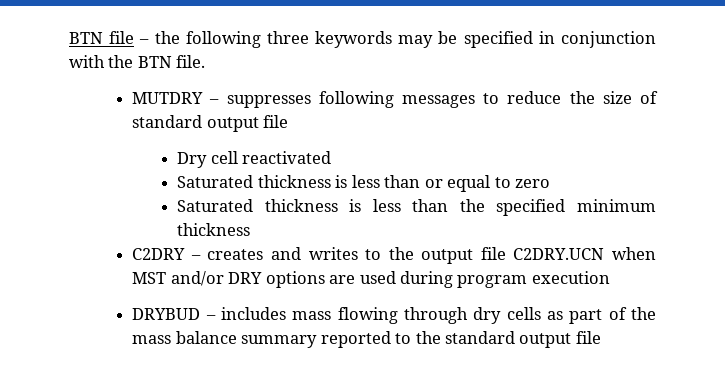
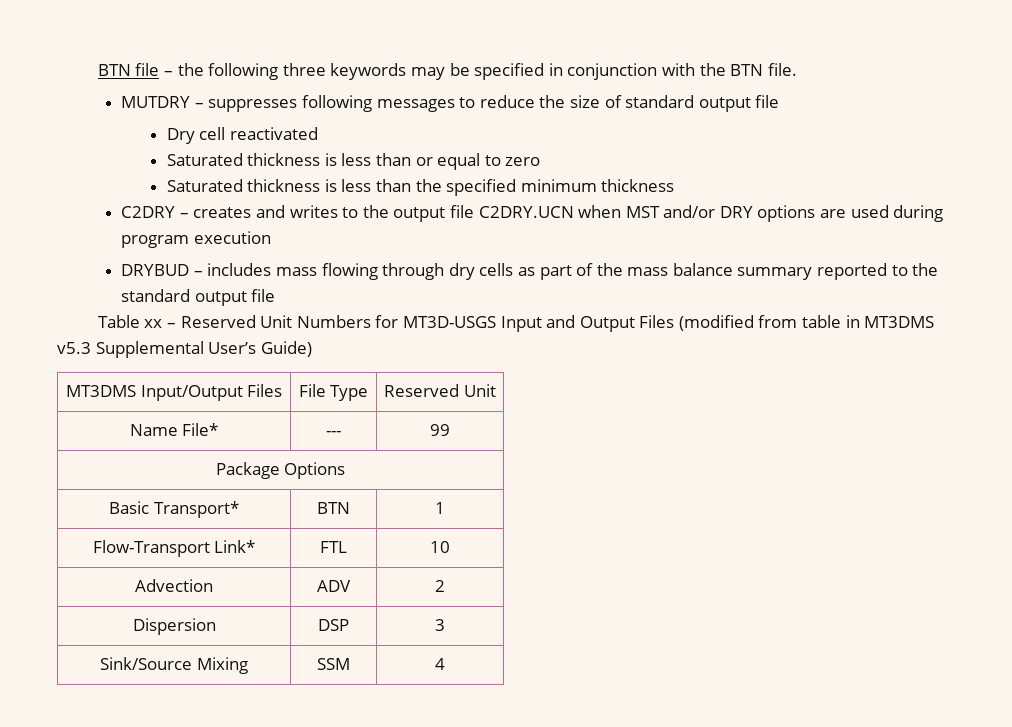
(601, 337) none -> [97,315,935,332] [57,341,312,358] [65,384,283,401] [298,384,369,401] [384,384,496,397] [129,423,219,436] [326,431,341,436] [430,424,450,436] [215,462,346,479] [109,501,239,518] [317,502,350,514] [435,502,445,514] [92,540,256,557] [320,541,347,553] [430,541,450,553] [135,579,213,592] [317,580,351,592] [435,580,445,592] [132,618,216,635] [318,619,349,631] [435,619,445,631] [100,657,248,674] [317,658,350,670] [435,658,445,670] // Table xx – Reserved Unit Numbers for MT3D-USGS Input and Output Files (modified from table in MT3DMS v5.3 Supplemental User’s Guide) // MT3DMS Input/Output Files | File Type | Reserved Unit // Name File* | --- | 99 // Package Options // Basic Transport* | BTN | 1 // Flow-Transport Link* | FTL | 10 // Advection | ADV | 2 // Dispersion | DSP | 3 // Sink/Source Mixing | SSM | 4

